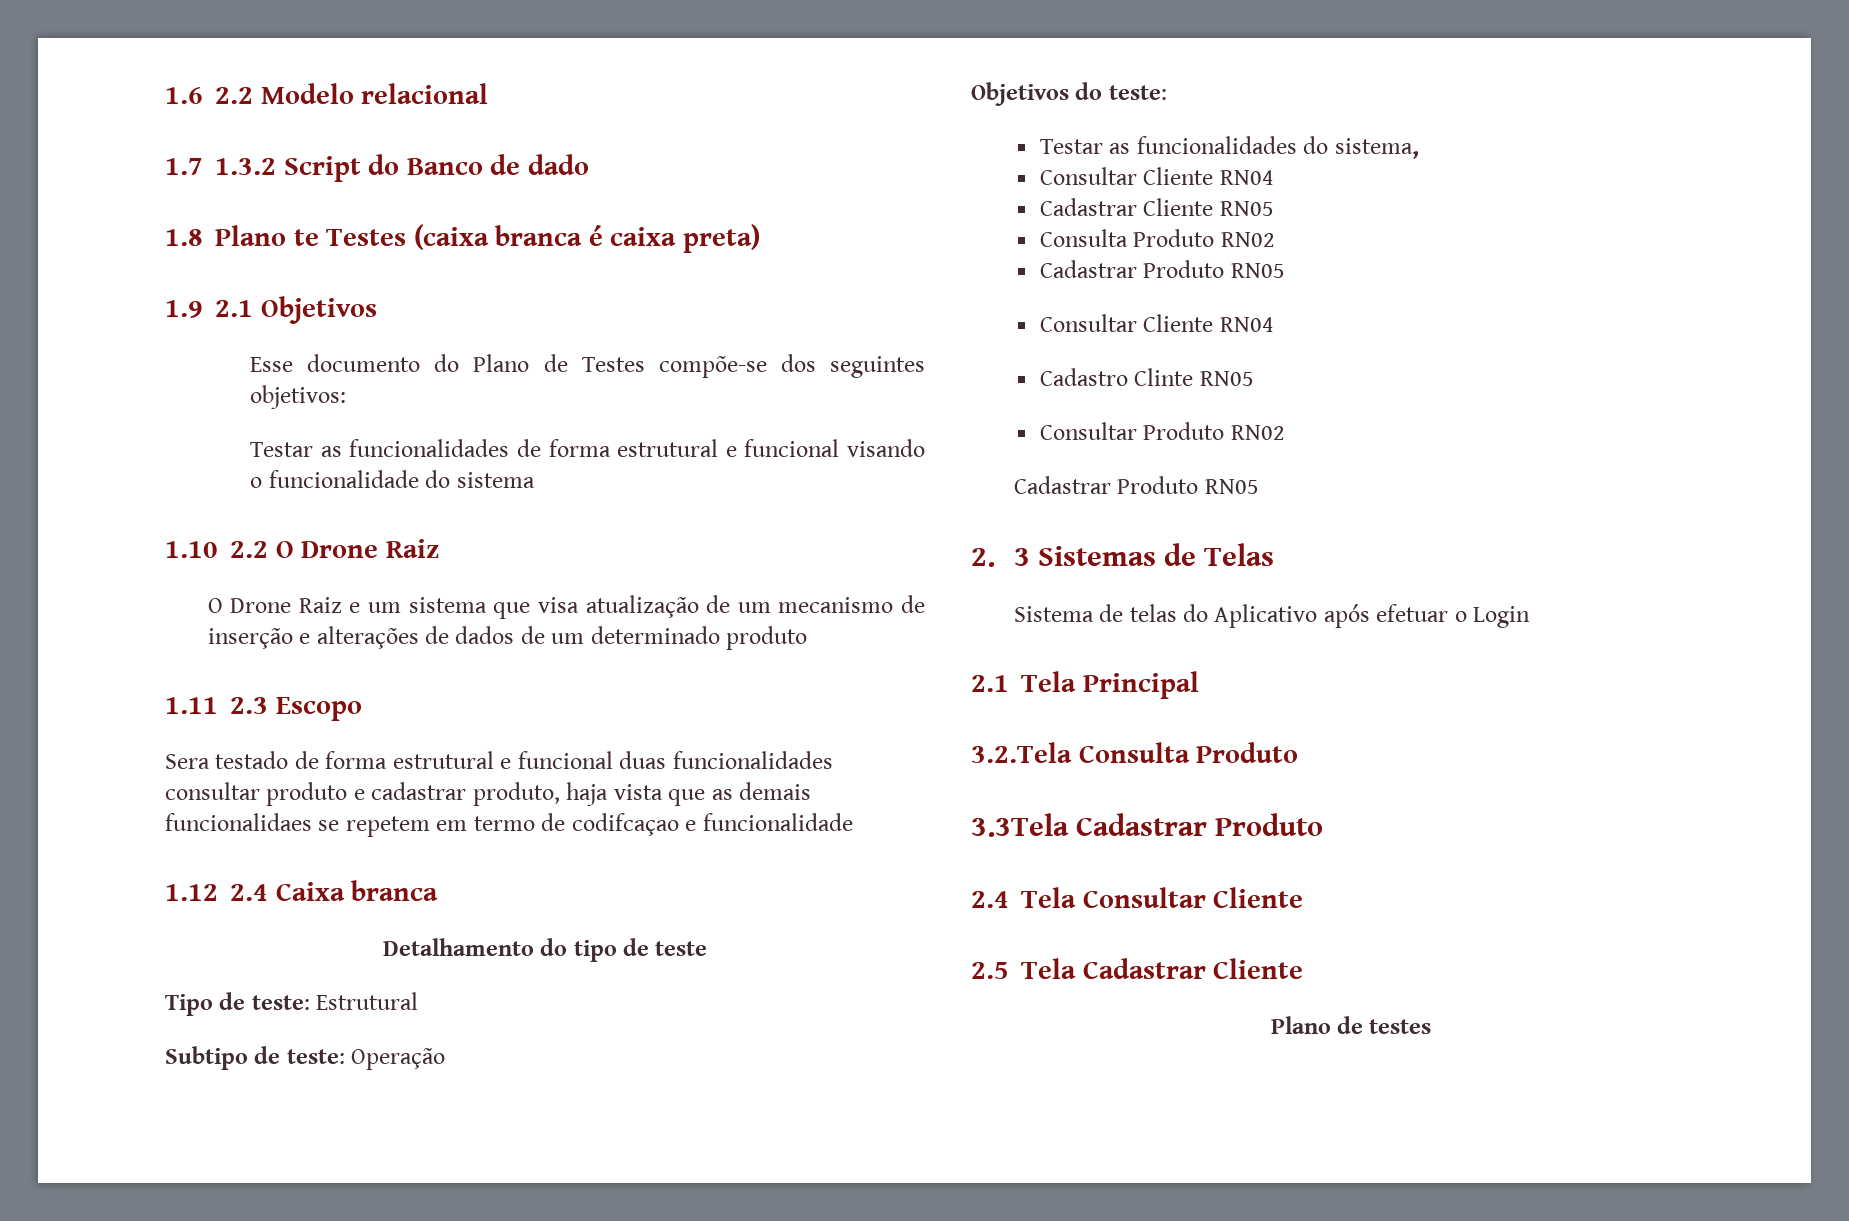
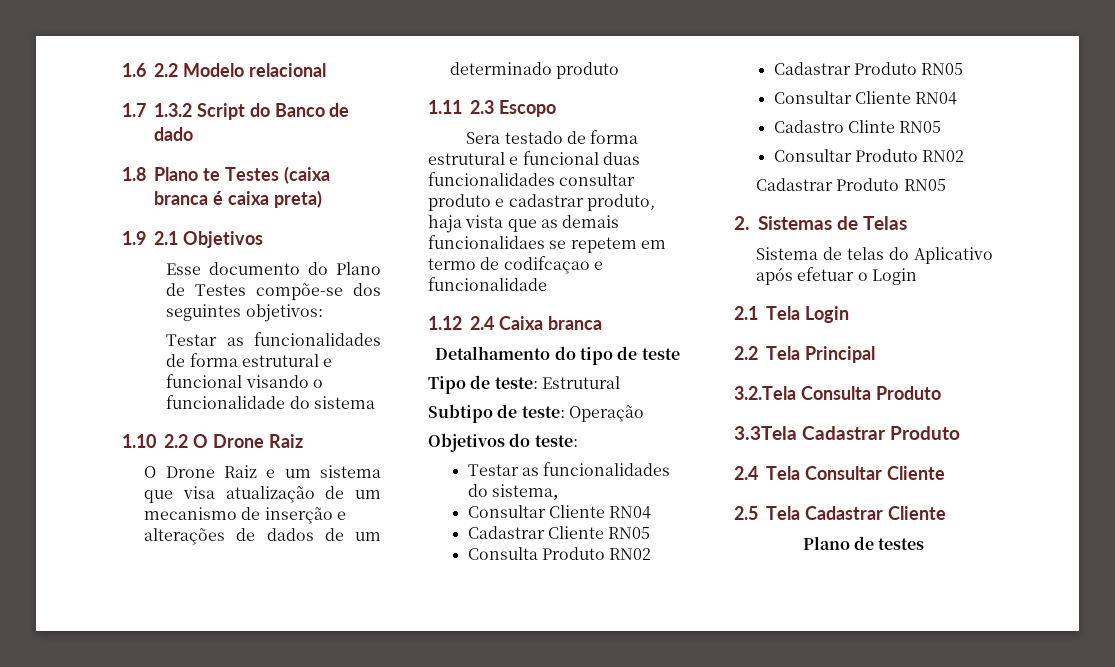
[1013,548,1030,566] 3 -> (750, 223) none
(1076, 681) none -> [804,306,849,323] [734,346,800,360] Login // 2.2 Tela

